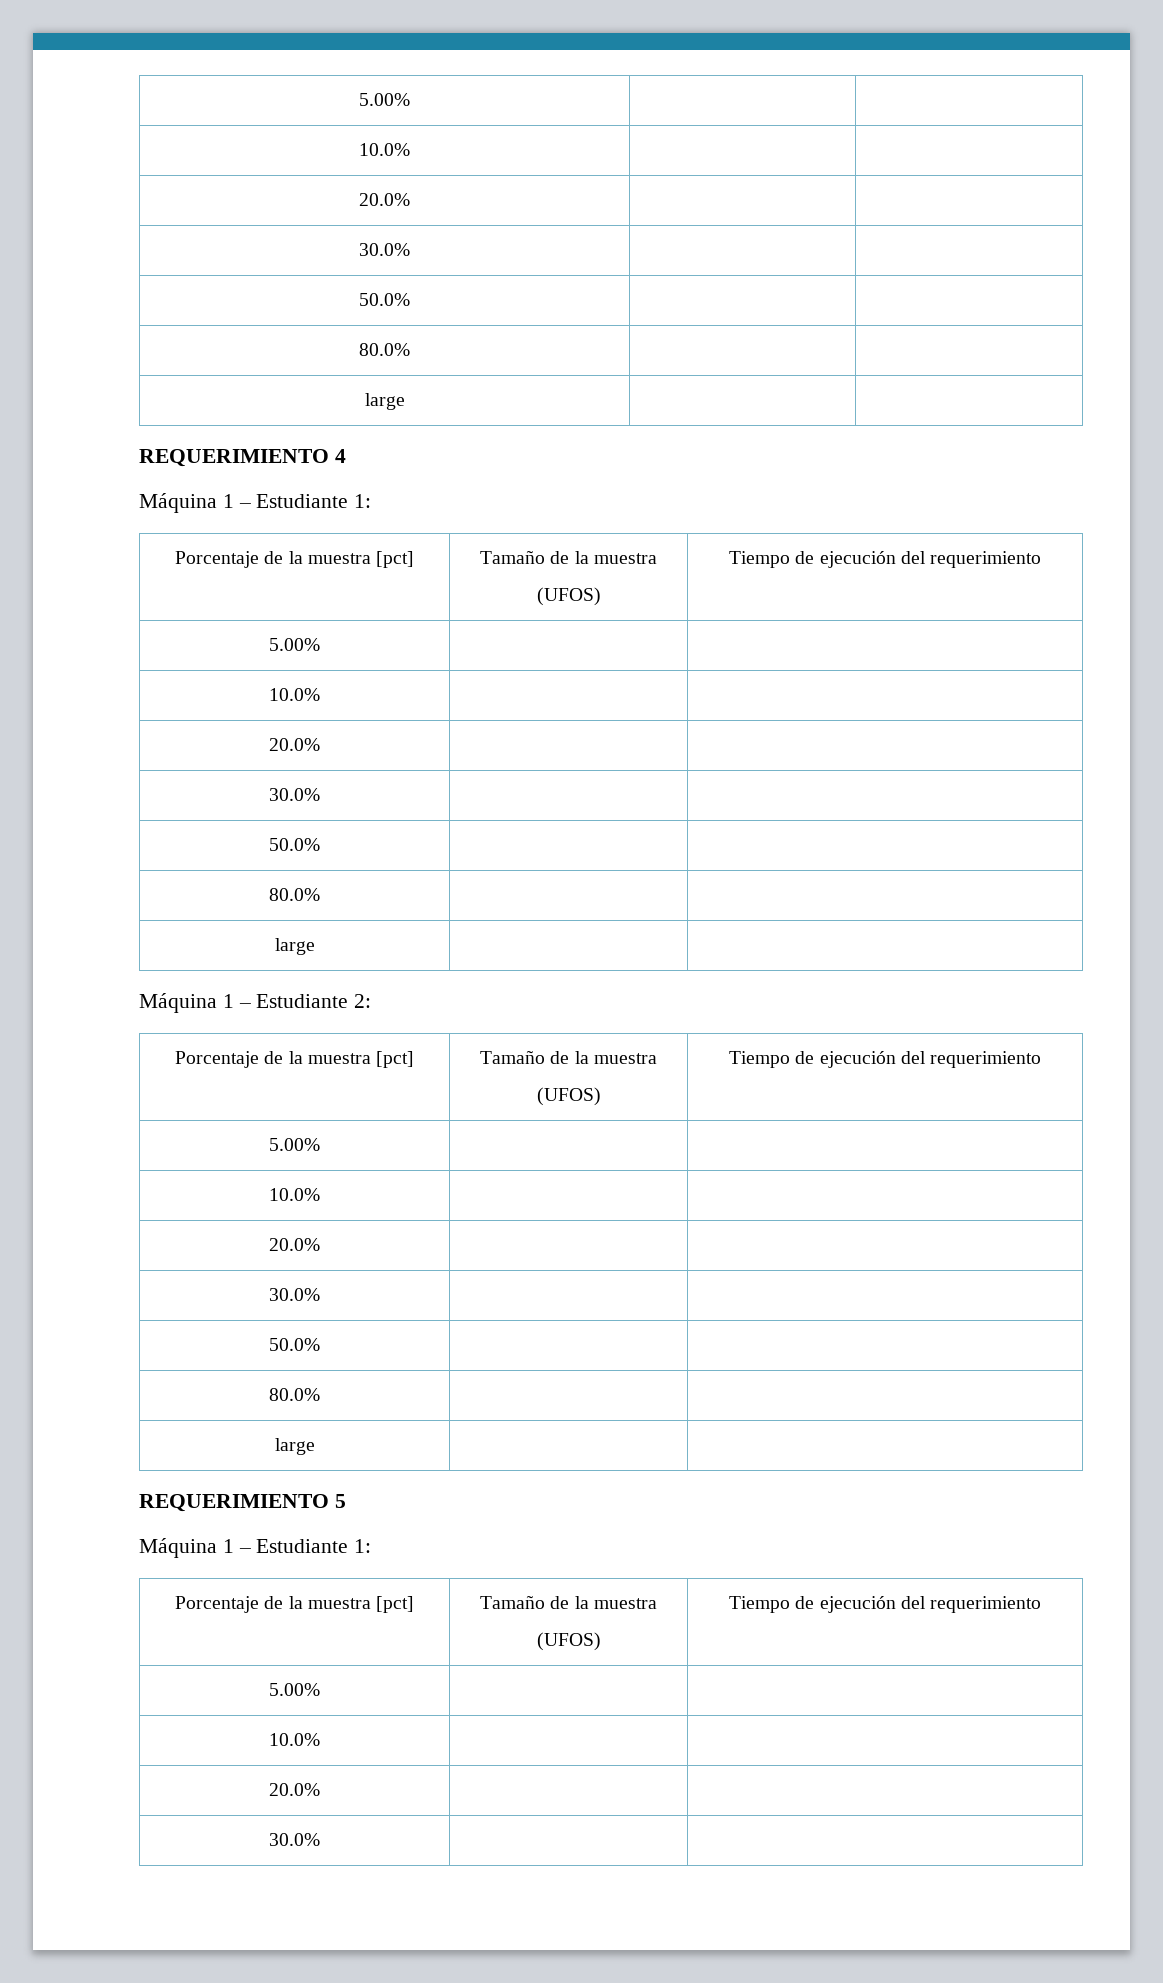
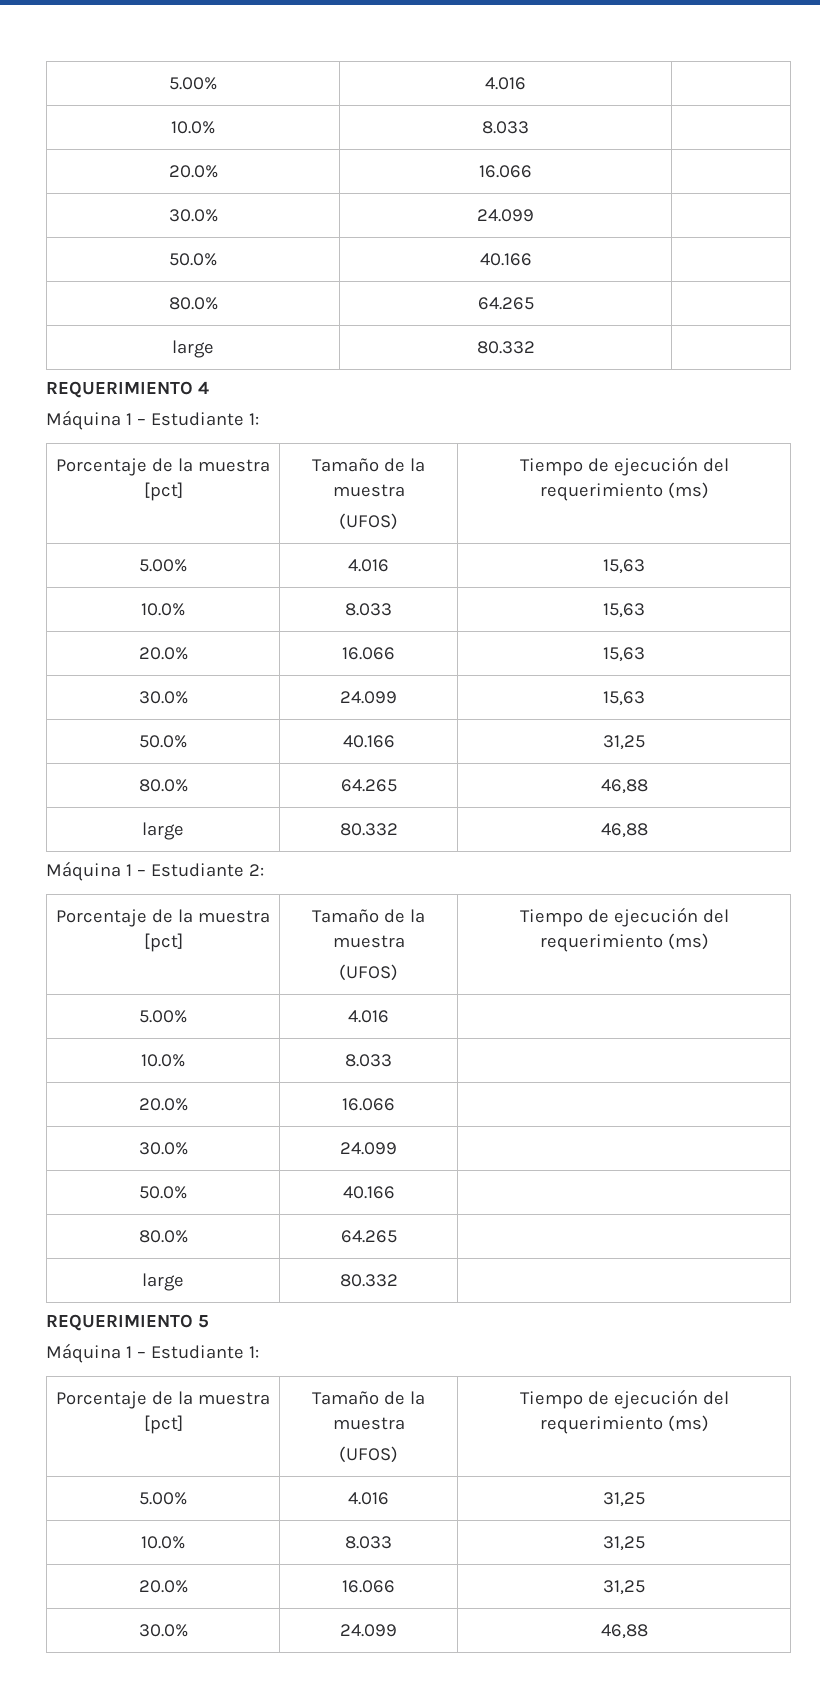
[359,93,410,106] [359,143,410,156] [359,193,410,206] [359,243,410,256] [359,293,410,306] [359,343,410,356] [364,393,405,410] 5.00% | | // 10.0% | | // 20.0% | | // 30.0% | | // 50.0% | | // 80.0% | | // large | -> [169,77,217,90] [485,77,526,90] [171,121,215,134] [482,121,529,134] [168,165,218,178] [479,165,532,178] [168,209,218,222] [477,209,534,222] [169,253,217,266] [479,253,532,266] [168,297,218,310] [477,297,534,310] [172,340,214,358] [476,341,535,354] 5.00% | 4.016 | // 10.0% | 8.033 | // 20.0% | 16.066 | // 30.0% | 24.099 | // 50.0% | 40.166 | // 80.0% | 64.265 | // large | 80.332
[269,638,320,651] [269,688,320,701] [269,738,320,751] [269,788,320,801] [269,838,320,851] [269,888,320,901] [274,938,315,955] // 5.00% | | // 10.0% | | // 20.0% | | // 30.0% | | // 50.0% | | // 80.0% | | // large | | -> [667,482,709,499] [139,559,187,572] [348,559,389,572] [602,559,645,574] [141,603,185,616] [345,603,392,616] [602,603,645,618] [138,647,188,660] [342,647,395,660] [602,647,645,662] [138,691,188,704] [340,691,397,704] [602,691,645,706] [139,735,187,748] [342,735,395,748] [602,735,645,750] [138,779,188,792] [340,779,397,792] [600,779,648,794] [142,822,184,840] [339,823,398,836] [600,823,648,838] (ms) // 5.00% | 4.016 | 15,63 // 10.0% | 8.033 | 15,63 // 20.0% | 16.066 | 15,63 // 30.0% | 24.099 | 15,63 // 50.0% | 40.166 | 31,25 // 80.0% | 64.265 | 46,88 // large | 80.332 | 46,88
[269,1138,320,1151] [269,1188,320,1201] [269,1238,320,1251] [269,1288,320,1301] [269,1338,320,1351] [269,1388,320,1401] [274,1438,315,1455] // 5.00% | | // 10.0% | | // 20.0% | | // 30.0% | | // 50.0% | | // 80.0% | | // large | -> [667,933,709,950] [139,1010,187,1023] [348,1010,389,1023] [141,1054,185,1067] [345,1054,392,1067] [138,1098,188,1111] [342,1098,395,1111] [138,1142,188,1155] [340,1142,397,1155] [139,1186,187,1199] [342,1186,395,1199] [138,1230,188,1243] [340,1230,397,1243] [142,1273,184,1291] [339,1274,398,1287] (ms) // 5.00% | 4.016 | // 10.0% | 8.033 | // 20.0% | 16.066 | // 30.0% | 24.099 | // 50.0% | 40.166 | // 80.0% | 64.265 | // large | 80.332
[269,1683,320,1696] [269,1733,320,1746] [269,1783,320,1796] [269,1833,320,1846] // 5.00% | | // 10.0% | | // 20.0% | | // 30.0% | | -> [667,1415,709,1432] [139,1492,187,1505] [348,1492,389,1505] [602,1492,645,1507] [141,1536,185,1549] [345,1536,392,1549] [602,1536,645,1551] [138,1580,188,1593] [342,1580,395,1593] [602,1580,645,1595] [138,1624,188,1637] [340,1624,397,1637] [600,1624,648,1639] (ms) // 5.00% | 4.016 | 31,25 // 10.0% | 8.033 | 31,25 // 20.0% | 16.066 | 31,25 // 30.0% | 24.099 | 46,88

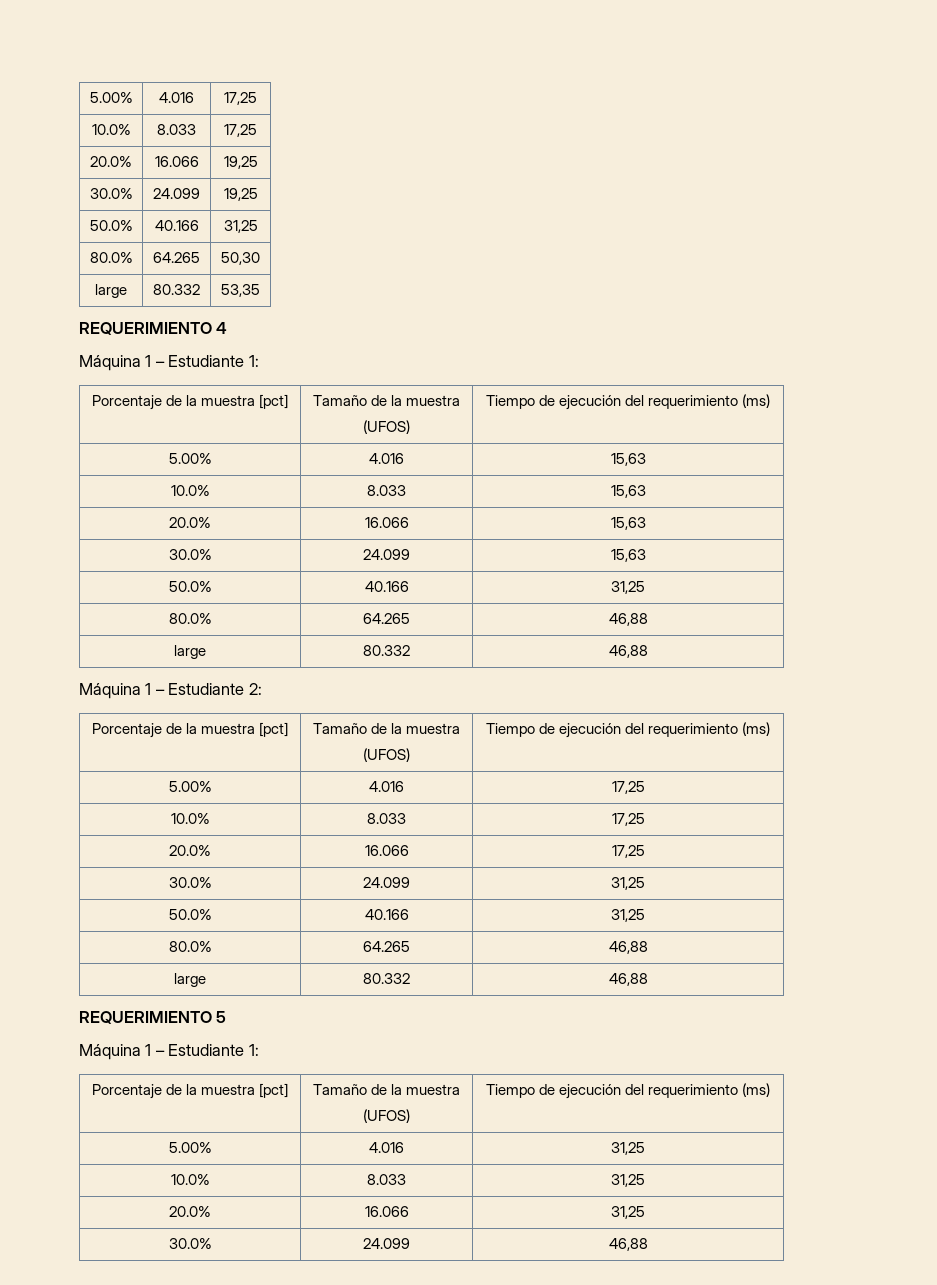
[169,77,217,90] [485,77,526,90] [171,121,215,134] [482,121,529,134] [168,165,218,178] [479,165,532,178] [168,209,218,222] [477,209,534,222] [169,253,217,266] [479,253,532,266] [168,297,218,310] [477,297,534,310] [172,340,214,358] [476,341,535,354] 5.00% | 4.016 | // 10.0% | 8.033 | // 20.0% | 16.066 | // 30.0% | 24.099 | // 50.0% | 40.166 | // 80.0% | 64.265 | // large | 80.332 | -> [89,92,133,103] [159,92,194,103] [224,92,257,105] [91,124,131,135] [157,124,196,135] [224,124,257,137] [90,156,132,167] [154,156,199,167] [223,156,258,169] [89,188,133,199] [153,188,200,199] [223,188,258,201] [89,220,133,231] [154,220,199,231] [223,220,258,233] [89,252,133,263] [153,252,200,263] [221,252,260,265] [95,284,127,298] [153,284,200,295] [221,284,260,297] 5.00% | 4.016 | 17,25 // 10.0% | 8.033 | 17,25 // 20.0% | 16.066 | 19,25 // 30.0% | 24.099 | 19,25 // 50.0% | 40.166 | 31,25 // 80.0% | 64.265 | 50,30 // large | 80.332 | 53,35
[141,1054,185,1067] [345,1054,392,1067] [138,1098,188,1111] [342,1098,395,1111] [138,1142,188,1155] [340,1142,397,1155] [139,1186,187,1199] [342,1186,395,1199] [138,1230,188,1243] [340,1230,397,1243] [142,1273,184,1291] [339,1274,398,1287] // 10.0% | 8.033 | // 20.0% | 16.066 | // 30.0% | 24.099 | // 50.0% | 40.166 | // 80.0% | 64.265 | // large | 80.332 | -> [611,781,645,794] [170,813,210,824] [367,813,406,824] [611,813,645,826] [169,845,211,856] [364,845,409,856] [611,845,645,858] [168,877,212,888] [363,877,410,888] [611,877,645,890] [168,909,212,920] [364,909,409,920] [611,909,645,922] [168,941,212,952] [363,941,410,952] [608,941,648,954] [174,973,206,987] [363,973,410,984] [608,973,648,986] 17,25 // 10.0% | 8.033 | 17,25 // 20.0% | 16.066 | 17,25 // 30.0% | 24.099 | 31,25 // 50.0% | 40.166 | 31,25 // 80.0% | 64.265 | 46,88 // large | 80.332 | 46,88

